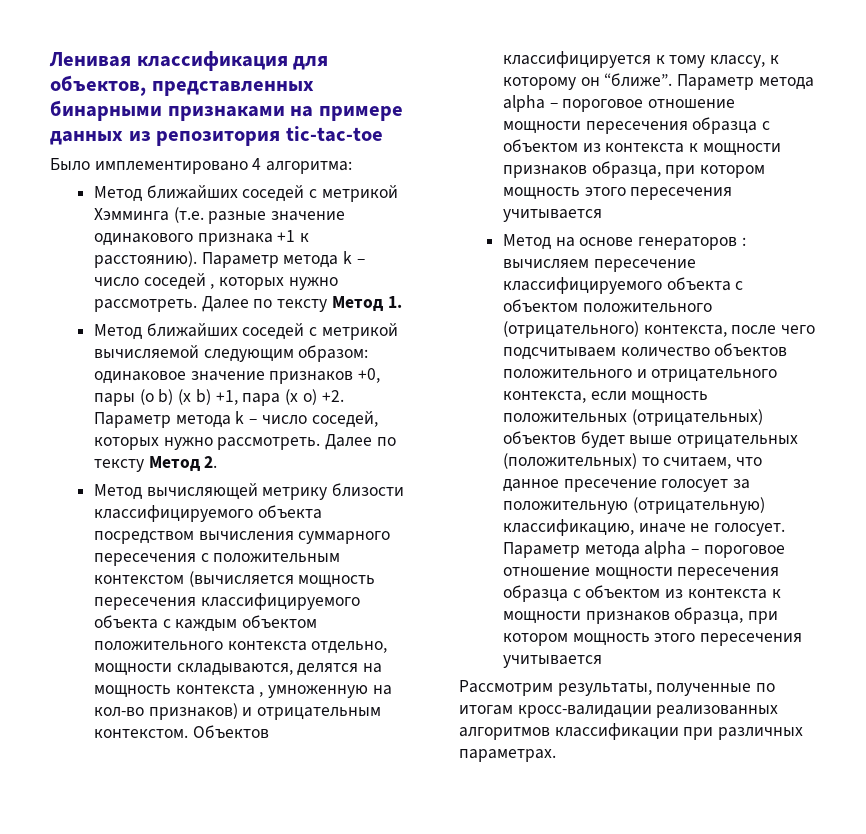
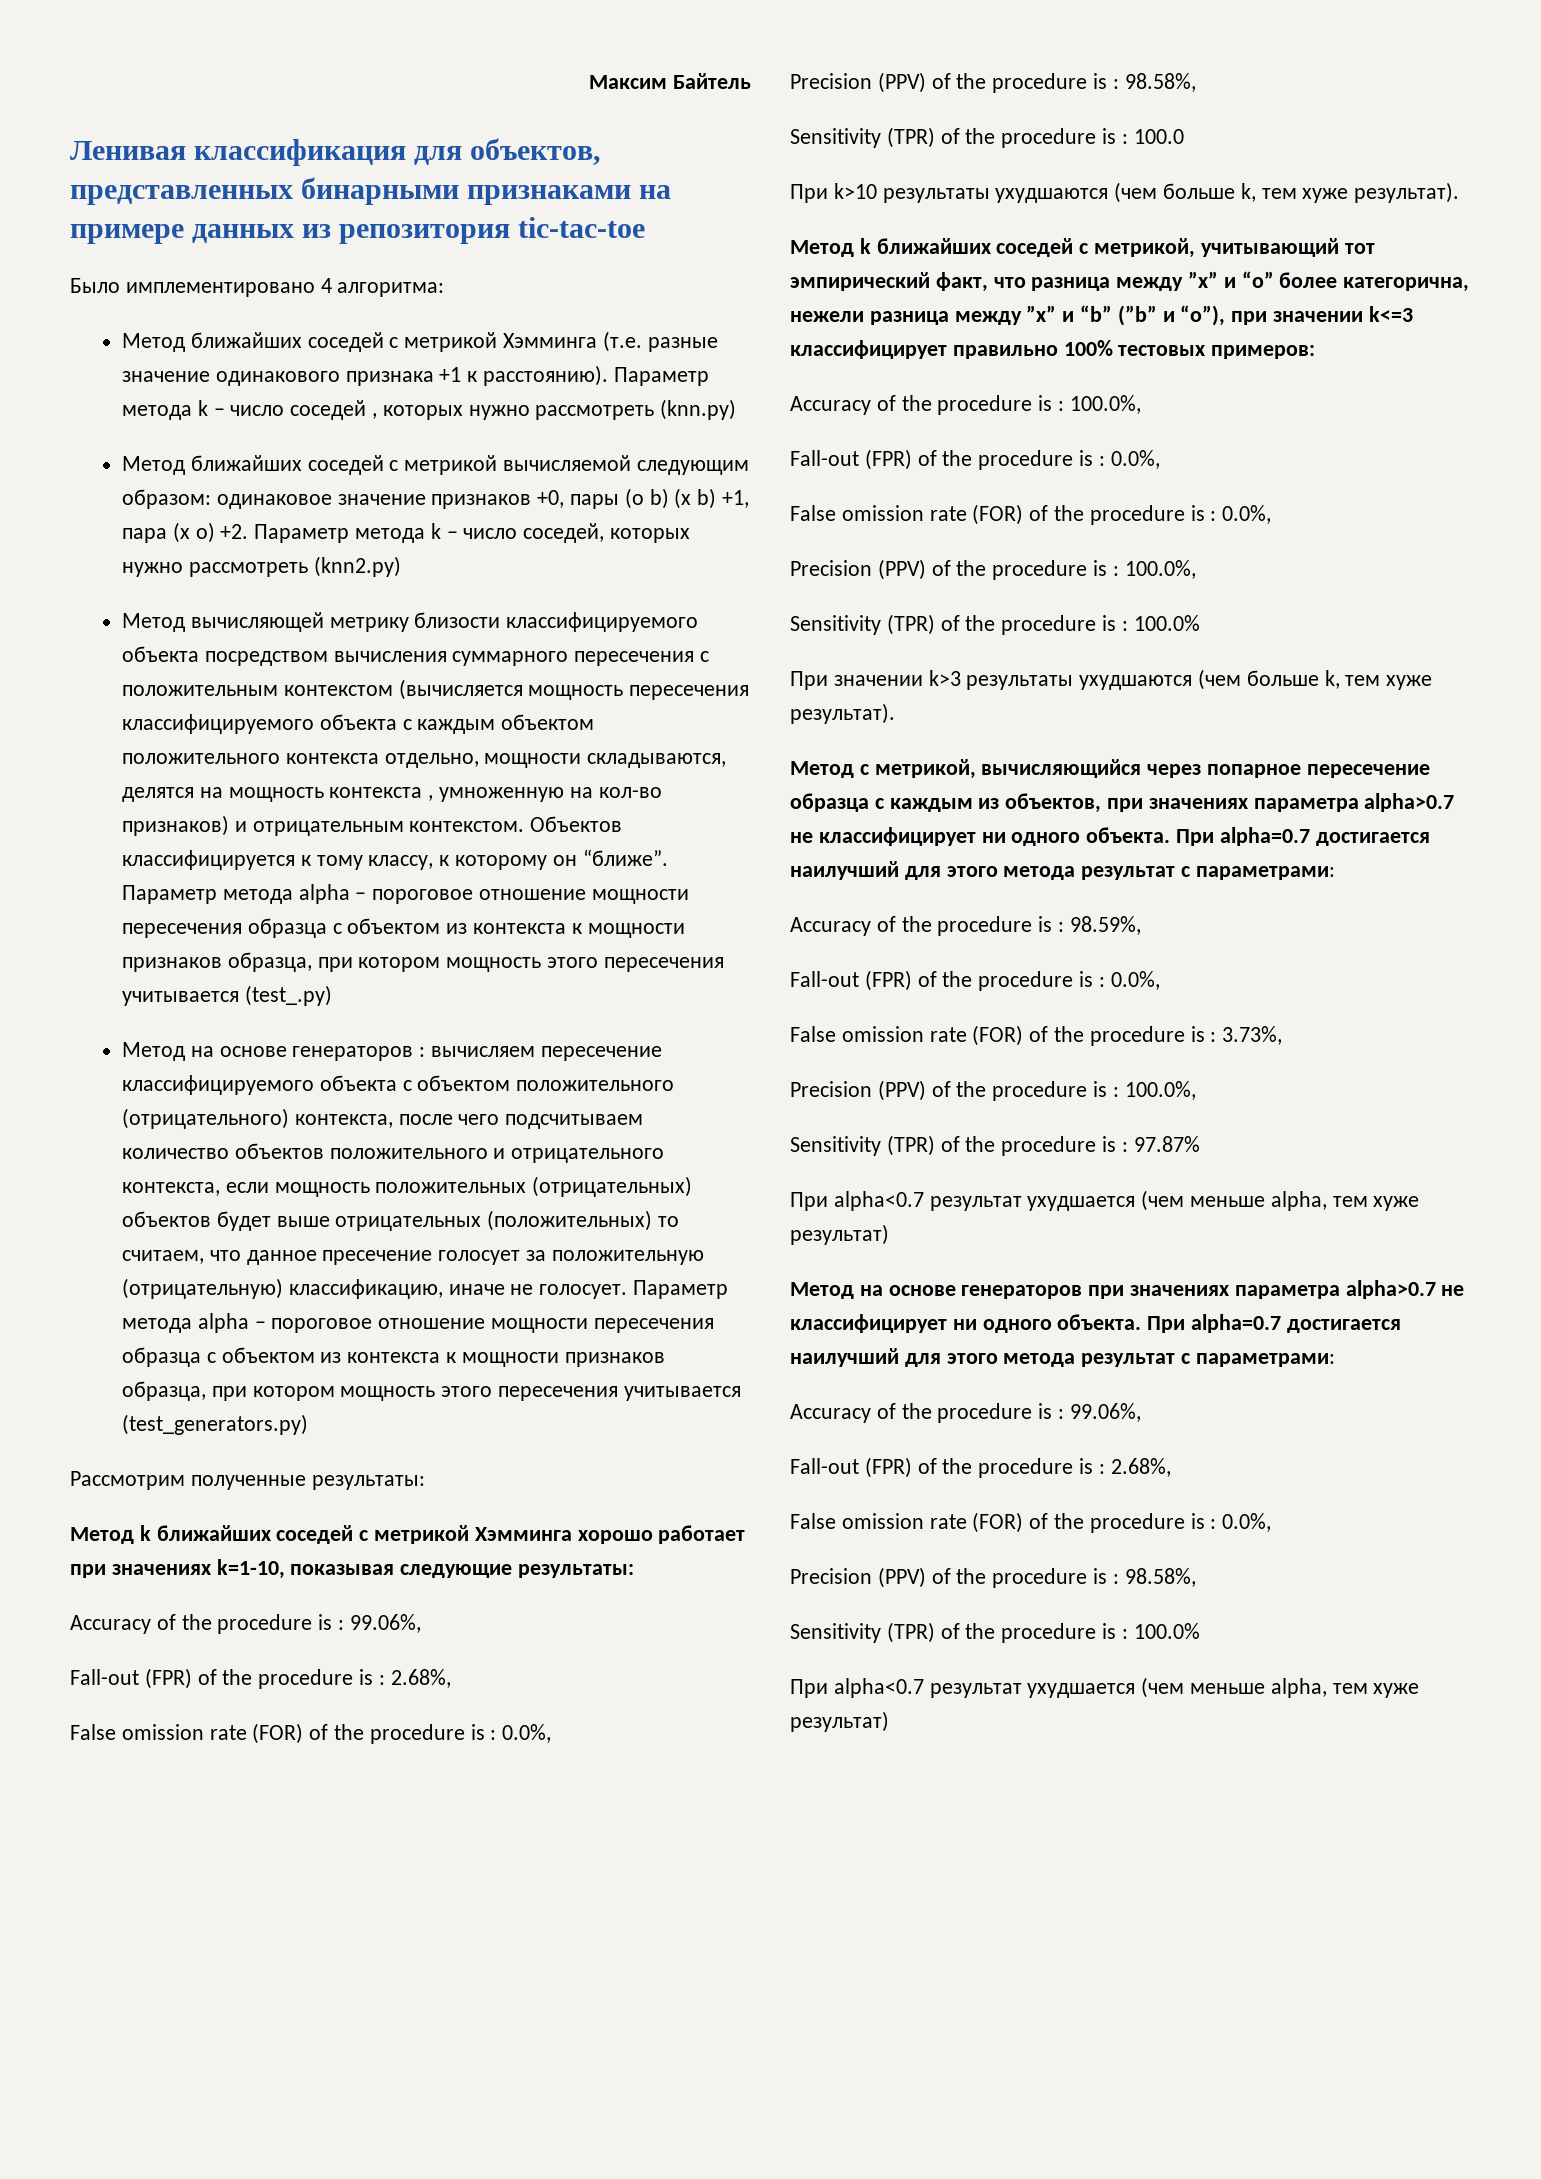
(49, 59) none -> [589,73,751,89] Максим Байтель //
[93,296,402,312] рассмотреть. Далее по тексту Метод 1. -> [535,399,737,420] рассмотреть (knn.py)
[217,434,396,450] [93,456,218,472] рассмотреть. Далее по тексту Метод 2. -> [188,556,401,577] рассмотреть (knn2.py)
(602, 215) none -> [244,985,332,1006] (test_.py)
(602, 661) none -> [121,1414,308,1435] (test_generators.py)
[557,683,776,696] [459,705,779,718] [459,723,804,740] [459,749,556,762] результаты, полученные по итогам кросс-валидации реализованных алгоритмов классификации при различных параметрах. -> [190,1475,425,1490] [70,1525,746,1544] [70,1559,635,1579] [70,1614,421,1634] [70,1668,451,1689] [70,1723,552,1744] [790,72,1196,93] [790,127,1184,148] [790,182,1460,203] [790,238,1375,258] [790,271,1470,292] [790,305,1413,326] [790,340,1316,359] [790,395,1141,415] [790,449,1160,470] [790,504,1272,525] [790,559,1196,580] [790,614,1200,635] [790,669,1433,690] [790,703,895,724] [790,759,1430,779] [790,793,1455,813] [790,827,1430,846] [790,861,1335,880] [790,916,1141,936] [790,970,1160,991] [790,1025,1283,1046] [790,1080,1196,1101] [790,1135,1200,1156] [790,1190,1420,1211] [790,1224,889,1245] [790,1280,1465,1299] [790,1314,1401,1333] [790,1348,1335,1367] [790,1403,1141,1423] [790,1457,1171,1478] [790,1512,1272,1533] [790,1567,1196,1588] [790,1622,1200,1643] [790,1677,1420,1698] [790,1711,889,1732] полученные результаты: // Метод k ближайших соседей с метрикой Хэмминга хорошо работает при значениях k=1-10, показывая следующие результаты: // Accuracy of the procedure is : 99.06%, // Fall-out (FPR) of the procedure is : 2.68%, // False omission rate (FOR) of the procedure is : 0.0%, // Precision (PPV) of the procedure is : 98.58%, // Sensitivity (TPR) of the procedure is : 100.0 // При k>10 результаты ухудшаются (чем больше k, тем хуже результат). // Метод k ближайших соседей с метрикой, учитывающий тот эмпирический факт, что разница между ”x” и “o” более категорична, нежели разница между ”x” и “b” (”b” и “o”), при значении k<=3 классифицирует правильно 100% тестовых примеров: // Accuracy of the procedure is : 100.0%, // Fall-out (FPR) of the procedure is : 0.0%, // False omission rate (FOR) of the procedure is : 0.0%, // Precision (PPV) of the procedure is : 100.0%, // Sensitivity (TPR) of the procedure is : 100.0% // При значении k>3 результаты ухудшаются (чем больше k, тем хуже результат). // Метод с метрикой, вычисляющийся через попарное пересечение образца с каждым из объектов, при значениях параметра alpha>0.7 не классифицирует ни одного объекта. При alpha=0.7 достигается наилучший для этого метода результат с параметрами: // Accuracy of the procedure is : 98.59%, // Fall-out (FPR) of the procedure is : 0.0%, // False omission rate (FOR) of the procedure is : 3.73%, // Precision (PPV) of the procedure is : 100.0%, // Sensitivity (TPR) of the procedure is : 97.87% // При alpha<0.7 результат ухудшается (чем меньше alpha, тем хуже результат) // Метод на основе генераторов при значениях параметра alpha>0.7 не классифицирует ни одного объекта. При alpha=0.7 достигается наилучший для этого метода результат с параметрами: // Accuracy of the procedure is : 99.06%, // Fall-out (FPR) of the procedure is : 2.68%, // False omission rate (FOR) of the procedure is : 0.0%, // Precision (PPV) of the procedure is : 98.58%, // Sensitivity (TPR) of the procedure is : 100.0% // При alpha<0.7 результат ухудшается (чем меньше alpha, тем хуже результат)

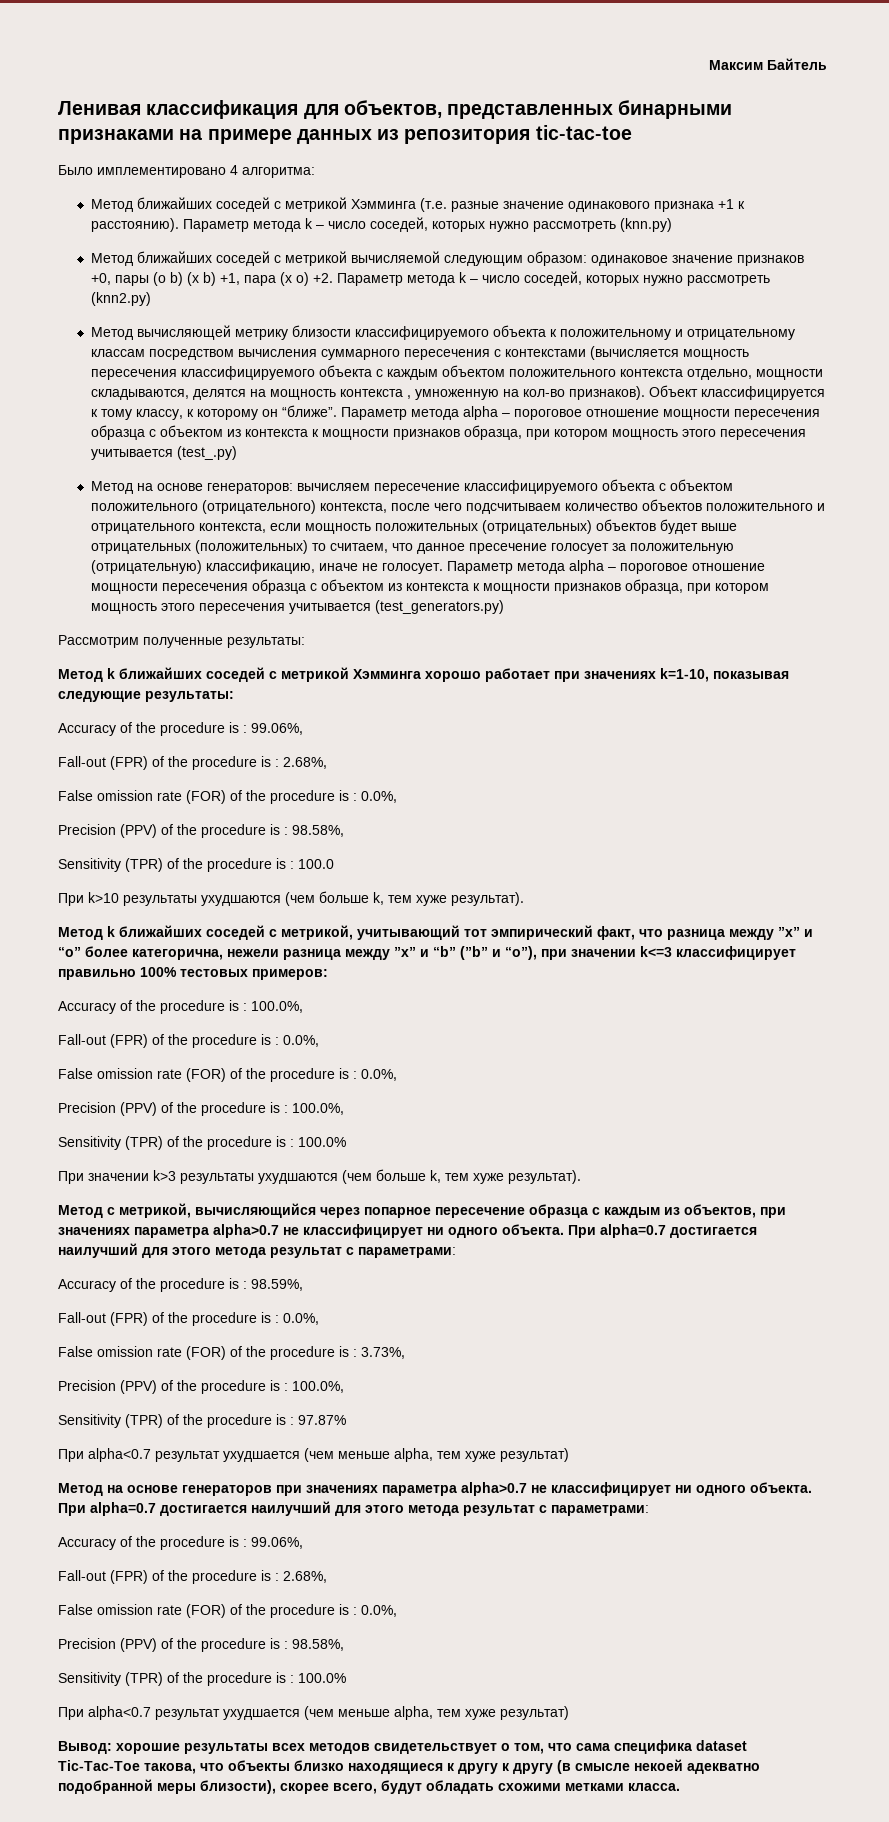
[290,400,377,420] соседей , -> [369,217,428,232] соседей,
(199, 654) none -> [549,329,795,340] [90,349,145,357] к положительному и отрицательному классам
[121,685,393,696] положительным контекстом -> [504,349,586,357] контекстами
[121,815,623,836] признаков) и отрицательным контекстом. Объектов -> [568,385,698,400] признаков). Объект
[292,1046,426,1061] генераторов : -> [206,483,293,494] генераторов:
(889, 1721) none -> [58,1740,747,1754] [58,1759,760,1774] [58,1779,680,1794] // Вывод: хорошие результаты всех методов свидетельствует о том, что сама специфика dataset Tic‐Tac‐Toe такова, что объекты близко находящиеся к другу к другу (в смысле некоей адекватно подобранной меры близости), скорее всего, будут обладать схожими метками класса.

